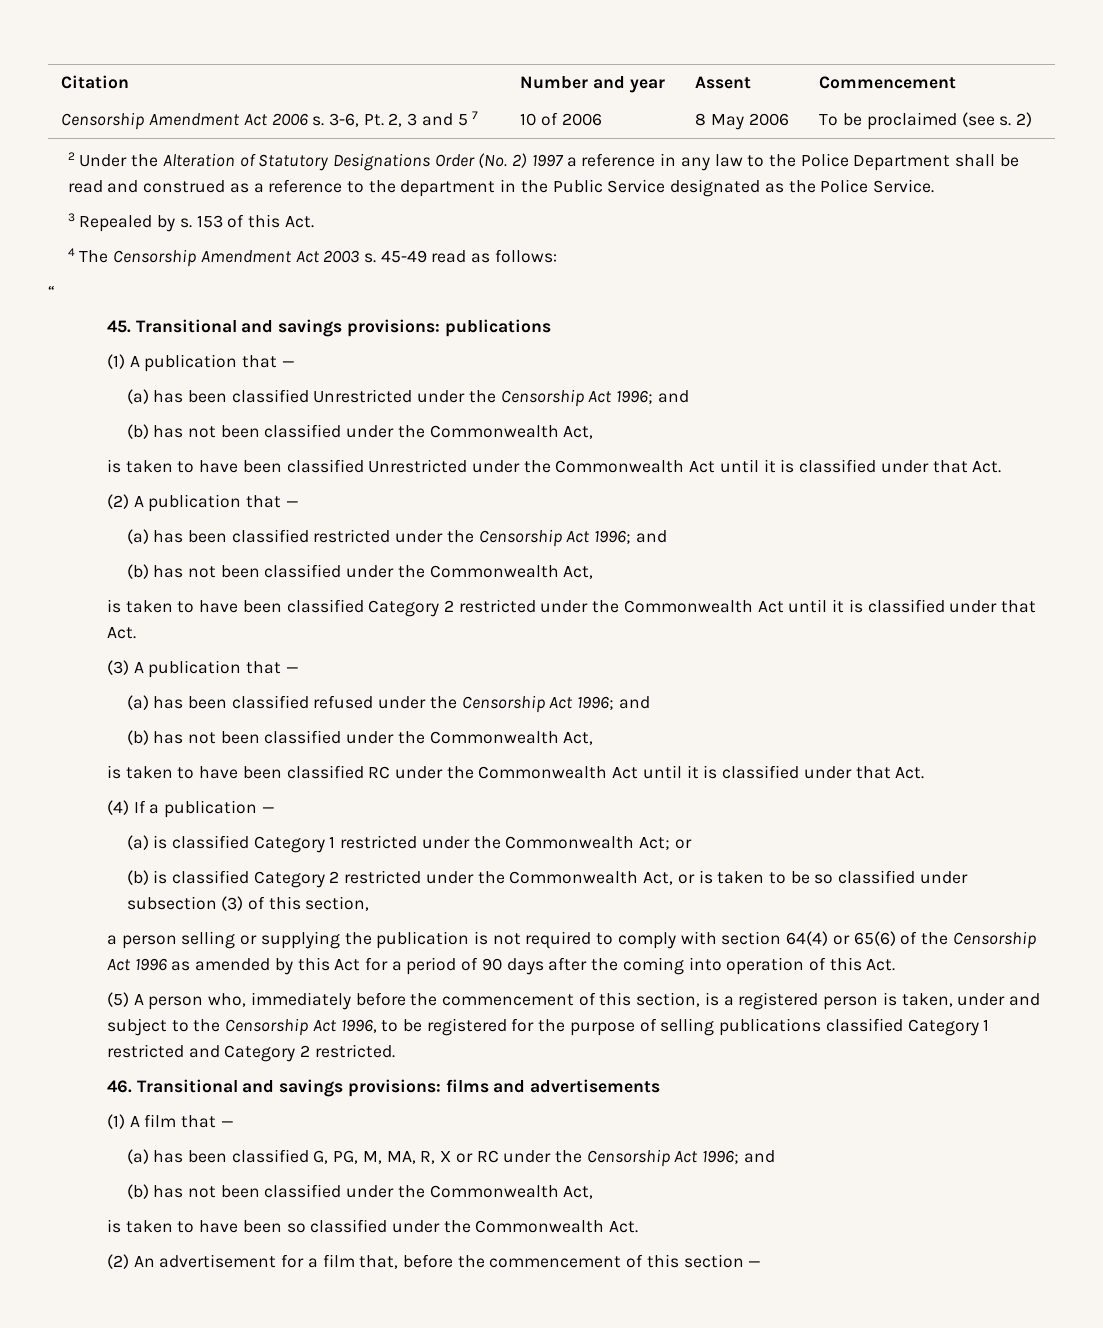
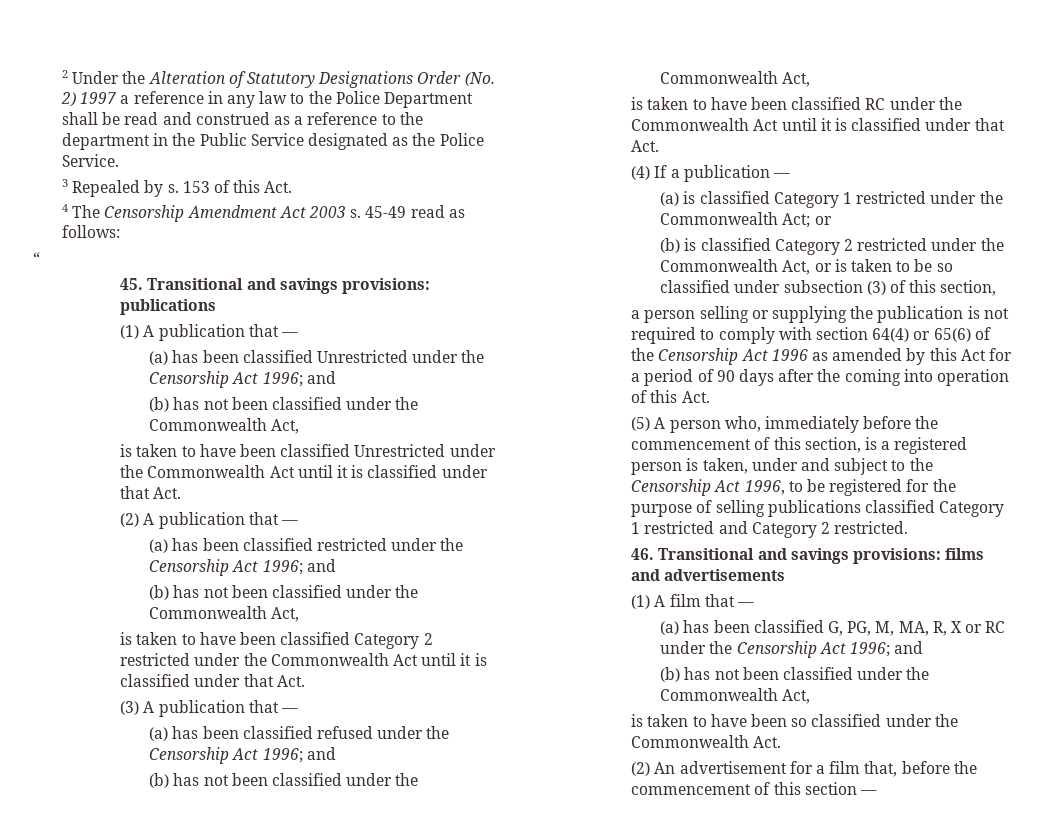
[61,75,130,89] [520,76,665,93] [695,76,752,89] [819,76,957,89] [61,111,479,130] [520,112,602,126] [695,113,789,130] [819,112,1032,130] Citation | Number and year | Assent | Commencement // Censorship Amendment Act 2006 s. 3-6, Pt. 2, 3 and 5 7 | 10 of 2006 | 8 May 2006 | To be proclaimed (see s. 2) // -> (62, 74) none

